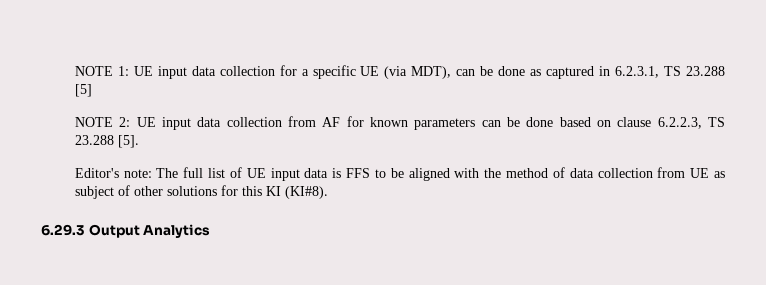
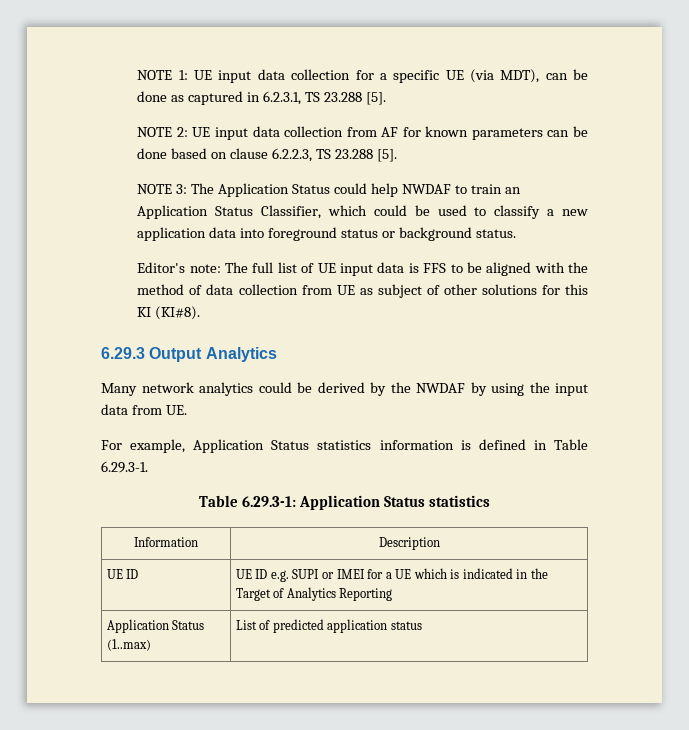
[74,84,92,97] [5] -> [365,92,386,105] [5].
(139, 141) none -> [137,183,521,197] [137,205,589,219] [137,227,516,241] // NOTE 3: The Application Status could help NWDAF to train an Application Status Classifier, which could be used to classify a new application data into foreground status or background status.
(211, 231) none -> [101,382,588,396] [101,404,187,415] [101,439,588,453] [101,461,148,473] [199,495,490,510] [134,537,198,547] [378,537,440,550] [106,569,139,579] [235,568,548,582] [235,587,393,601] [106,619,205,633] [106,639,151,651] [235,619,422,633] // Many network analytics could be derived by the NWDAF by using the input data from UE. // For example, Application Status statistics information is defined in Table 6.29.3-1. // Table 6.29.3-1: Application Status statistics // Information | Description // UE ID | UE ID e.g. SUPI or IMEI for a UE which is indicated in the Target of Analytics Reporting // Application Status (1..max) | List of predicted application status

